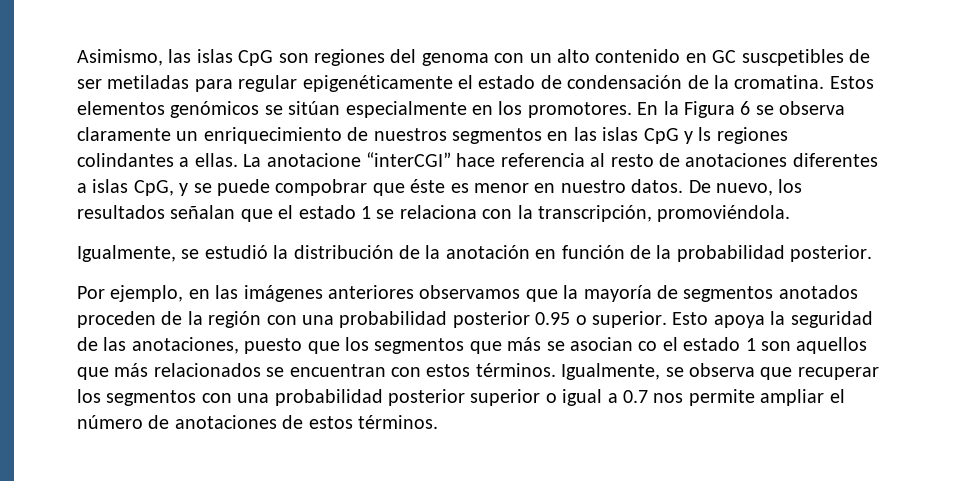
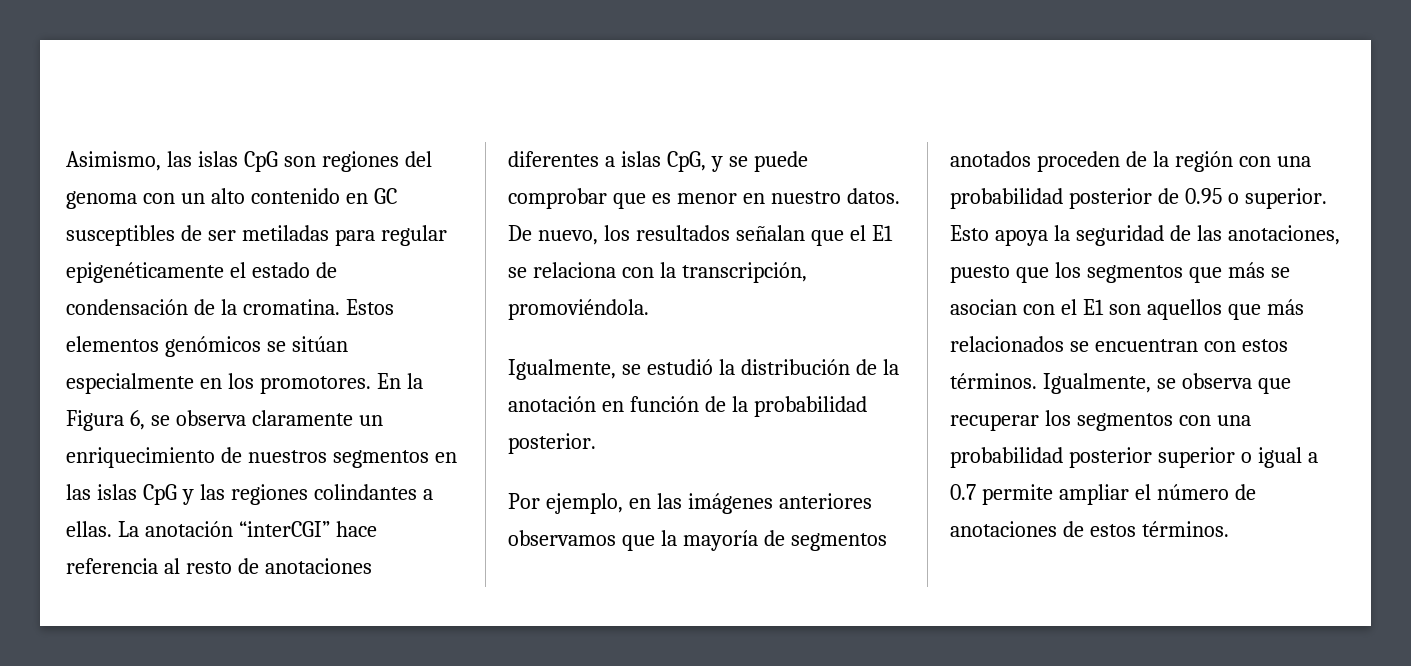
[741,49,844,66] suscpetibles -> [66,225,175,246] susceptibles
[740,101,751,115] 6 -> [129,410,145,430] 6,
[698,127,712,141] ls -> [199,484,225,500] las
[266,153,361,167] anotacione -> [144,521,233,537] anotación
[275,179,446,196] compobrar que éste -> [508,188,646,209] comprobar que
[298,205,371,219] estado 1 -> [871,225,893,241] E1
(530, 319) none -> [1157,188,1179,204] de
[638,337,756,351] co el estado 1 -> [1022,299,1104,315] con el E1
[653,393,684,403] nos -> (976, 492) none

